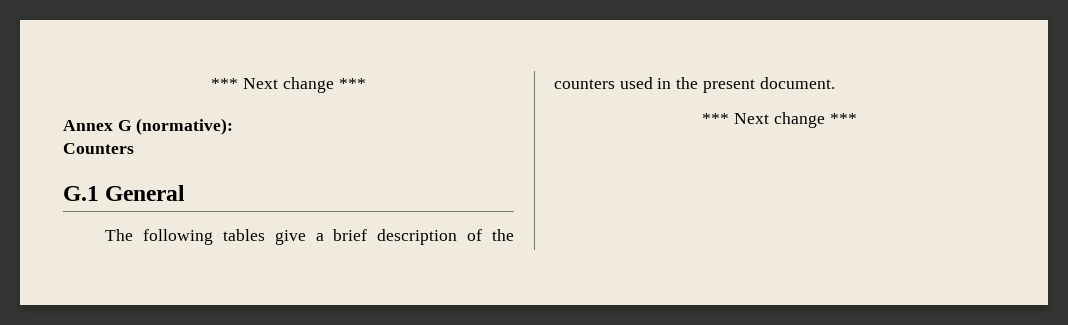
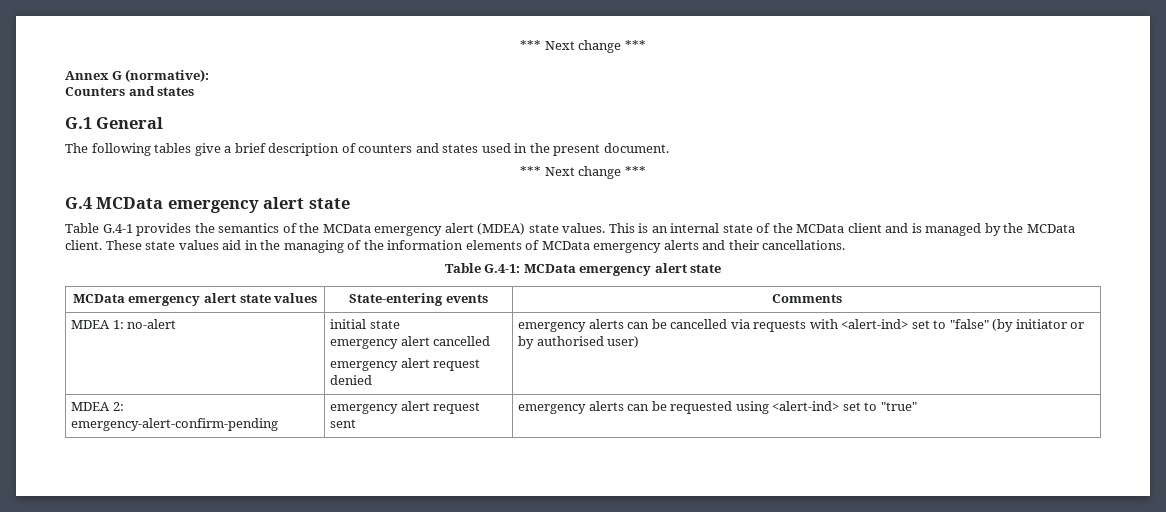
(134, 148) none -> [128,86,195,96] and states
[491,229,514,241] [554,79,615,89] the counters -> [358,143,479,153] counters and states
(857, 118) none -> [65,197,350,213] [65,223,1075,236] [65,240,846,253] [444,263,722,276] [72,293,318,306] [349,293,488,306] [771,294,842,303] [71,319,177,329] [330,319,400,329] [330,336,491,349] [330,358,481,371] [330,375,373,385] [518,319,1085,332] [518,336,640,349] [71,402,124,411] [71,418,279,431] [330,401,481,414] [330,419,357,428] [518,401,917,414] // G.4 MCData emergency alert state // Table G.4-1 provides the semantics of the MCData emergency alert (MDEA) state values. This is an internal state of the MCData client and is managed by the MCData client. These state values aid in the managing of the information elements of MCData emergency alerts and their cancellations. // Table G.4-1: MCData emergency alert state // MCData emergency alert state values | State-entering events | Comments // MDEA 1: no-alert | initial state // emergency alert cancelled // emergency alert request denied | emergency alerts can be cancelled via requests with <alert-ind> set to "false" (by initiator or by authorised user) // MDEA 2: emergency-alert-confirm-pending | emergency alert request sent | emergency alerts can be requested using <alert-ind> set to "true"

